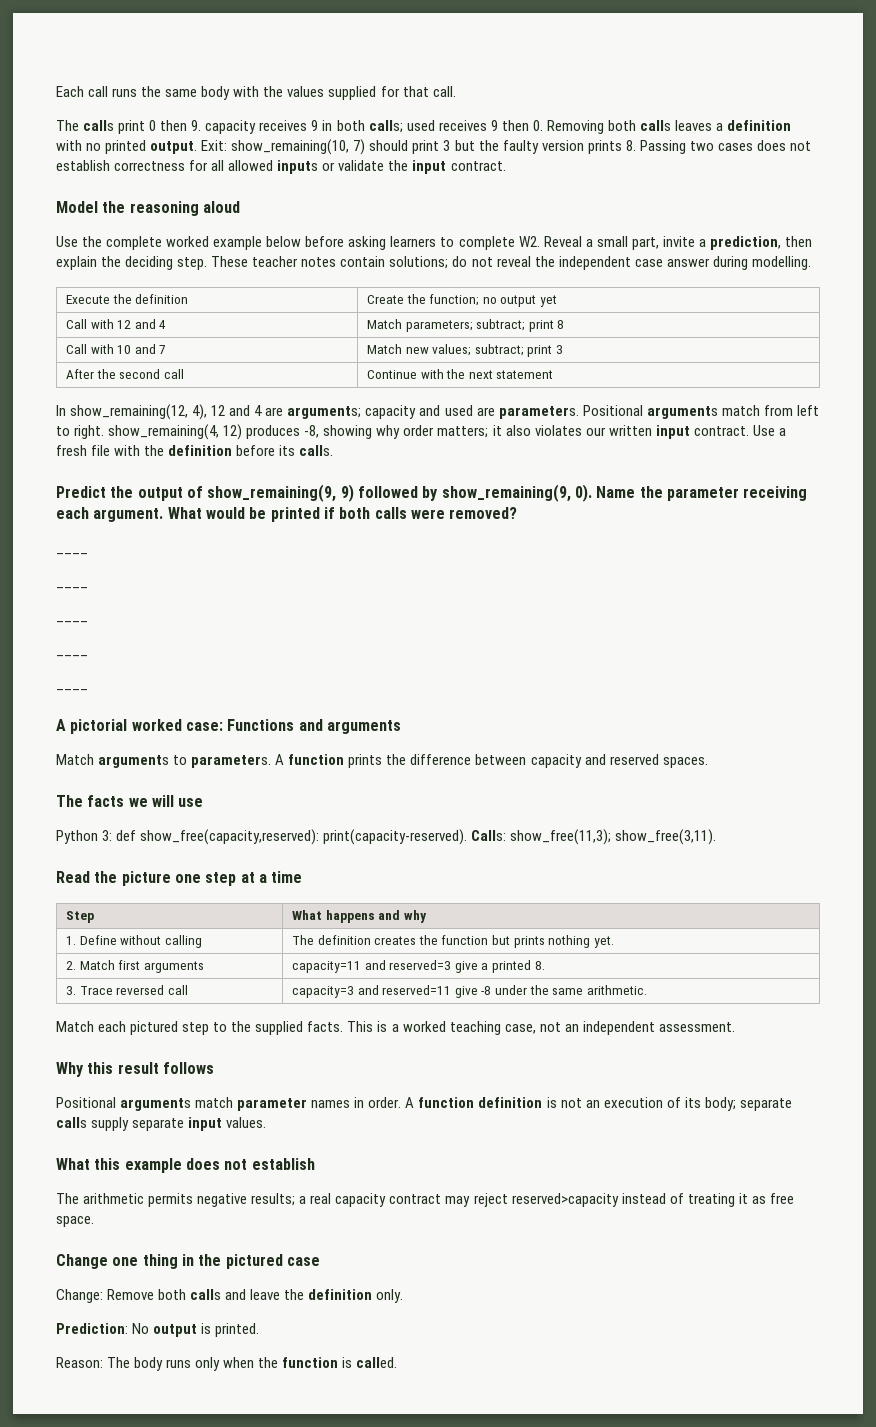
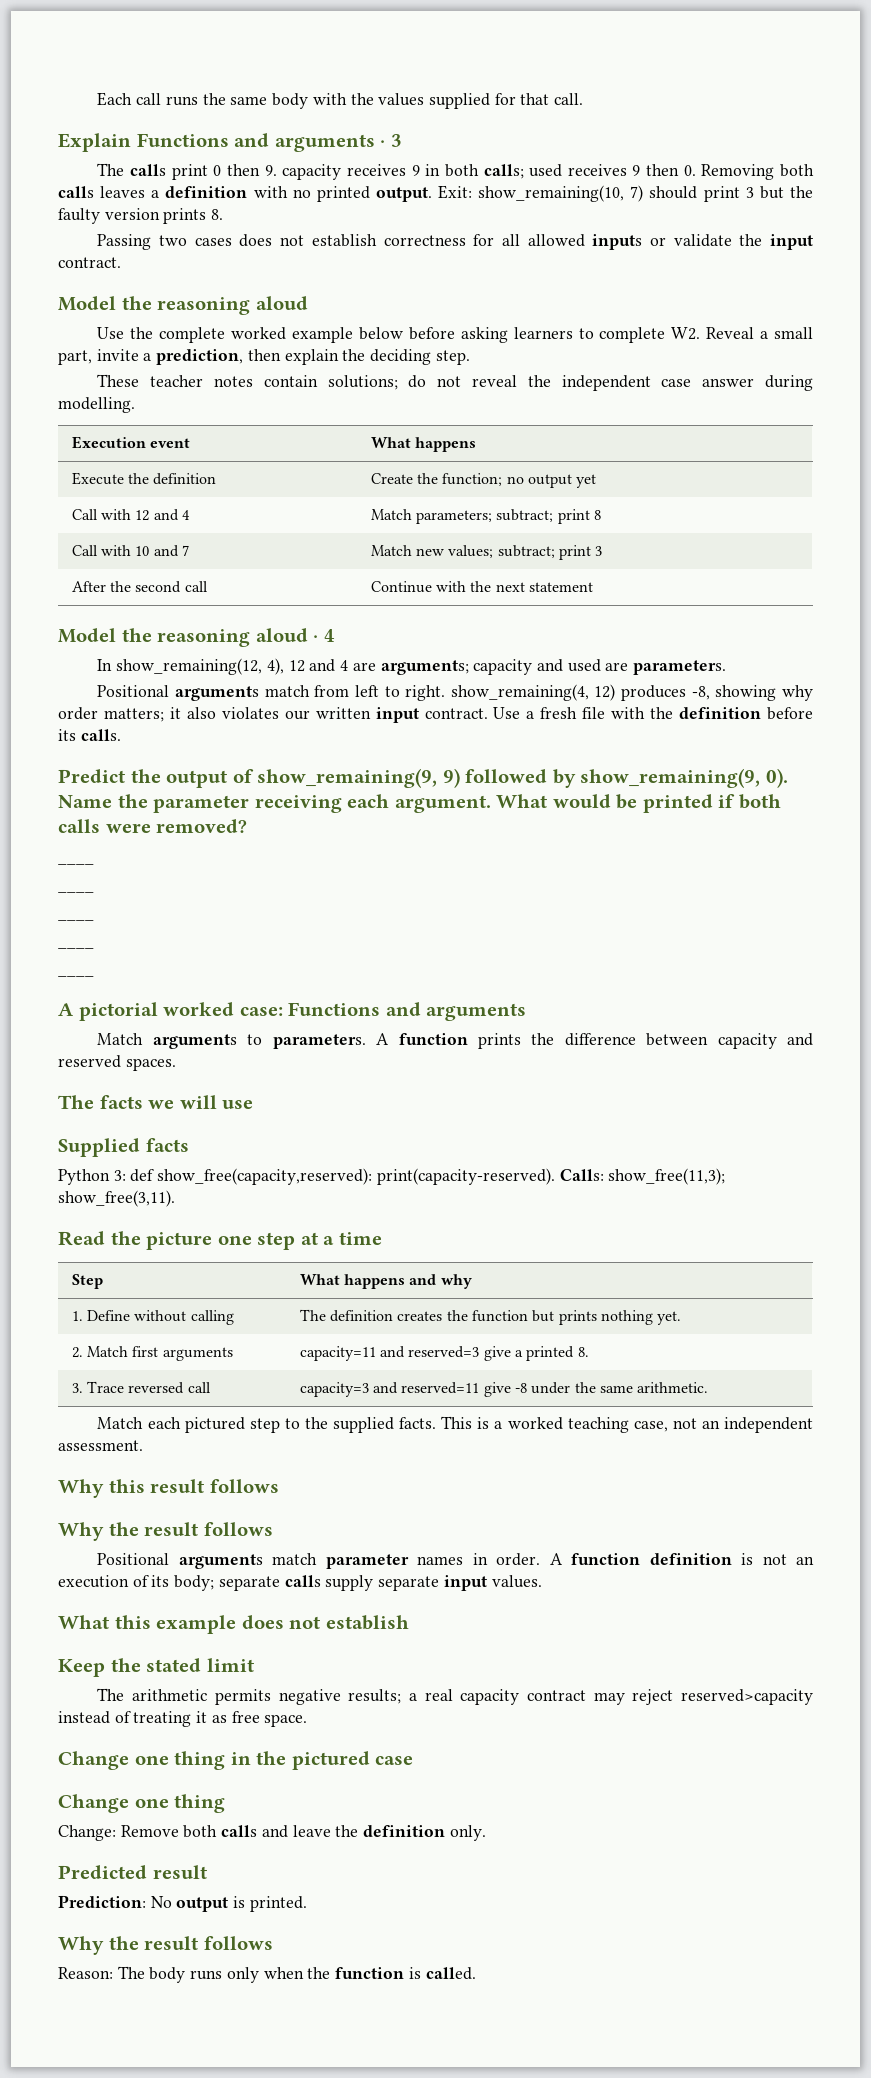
(456, 91) none -> [58,133,402,152] // Explain Functions and arguments · 3
(636, 145) none -> (224, 214) //
(208, 263) none -> (470, 357) //
(811, 263) none -> [71,436,190,449] [370,437,476,452] // Execution event | What happens
(554, 374) none -> [58,628,335,647] // Model the reasoning aloud · 4
(579, 412) none -> (727, 667) //
(204, 802) none -> [58,1138,189,1157] // Supplied facts
(214, 1068) none -> [58,1522,273,1541] // Why the result follows
(315, 1164) none -> [58,1658,254,1677] // Keep the stated limit
(320, 1261) none -> [58,1794,226,1813] // Change one thing
(404, 1296) none -> [58,1865,207,1879] // Predicted result
(260, 1330) none -> [58,1936,273,1955] // Why the result follows

